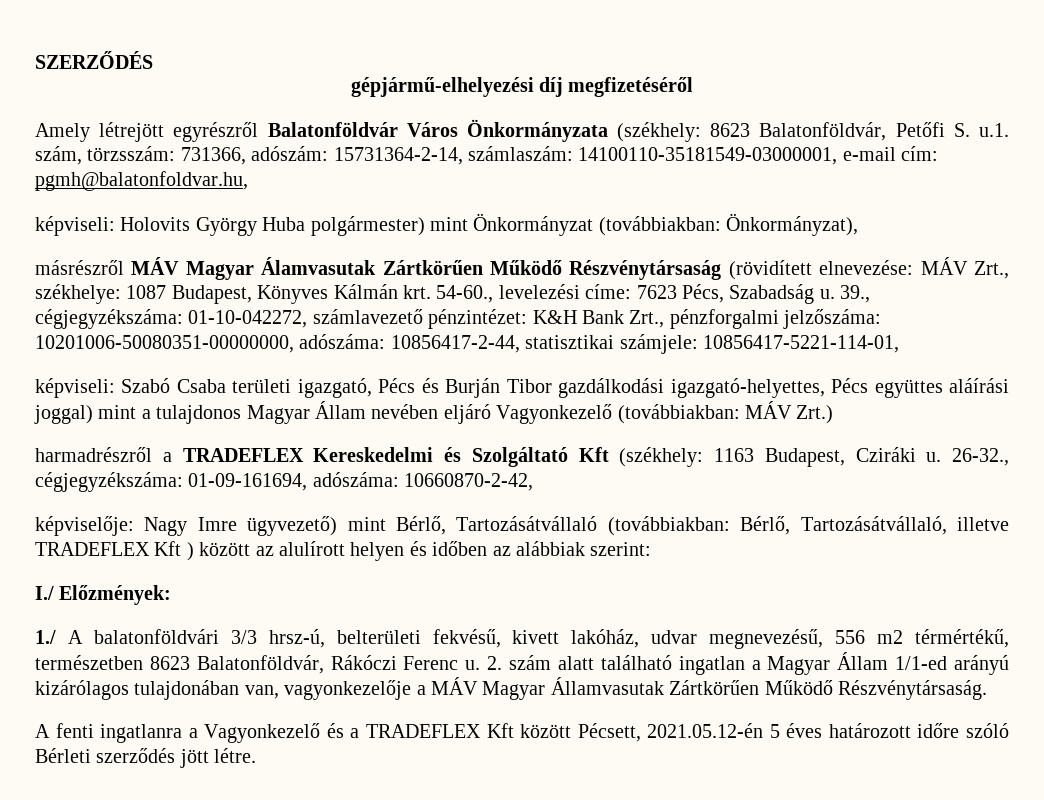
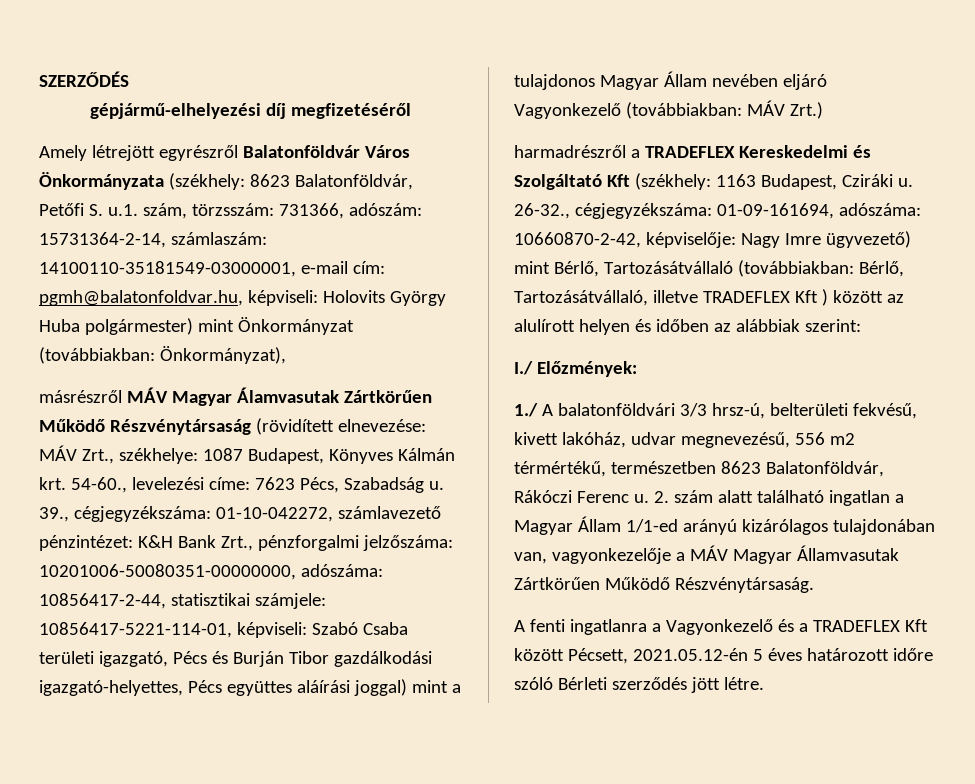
(248, 181) // -> (243, 298) none
(899, 344) // -> (232, 630) none
(534, 482) // -> (641, 240) none

